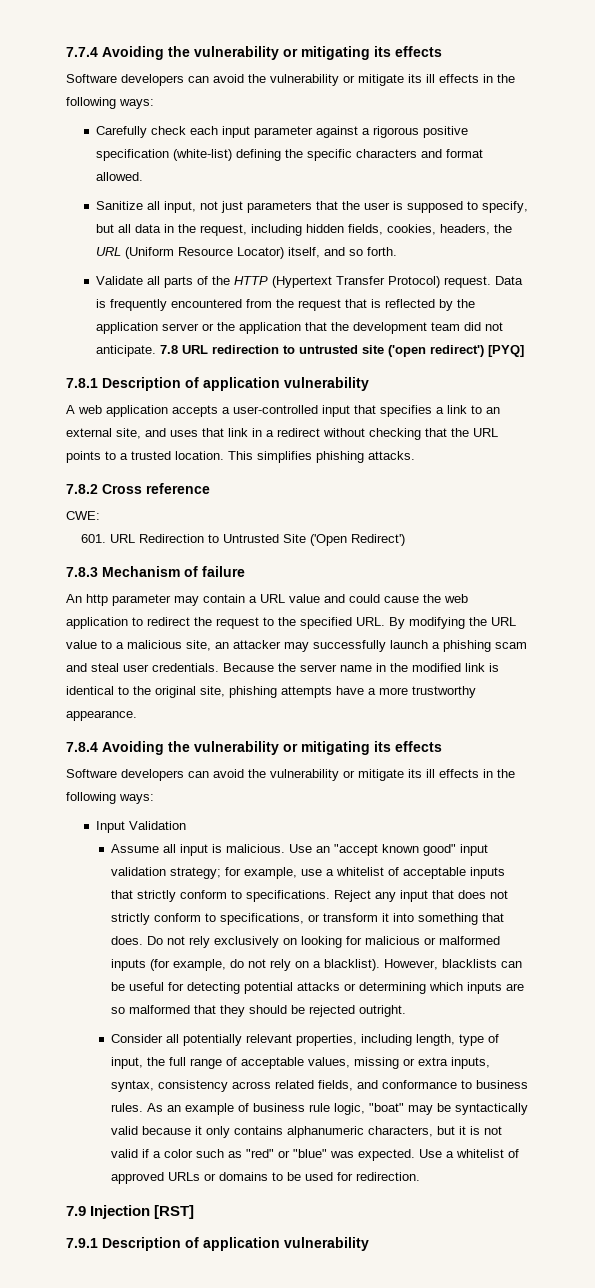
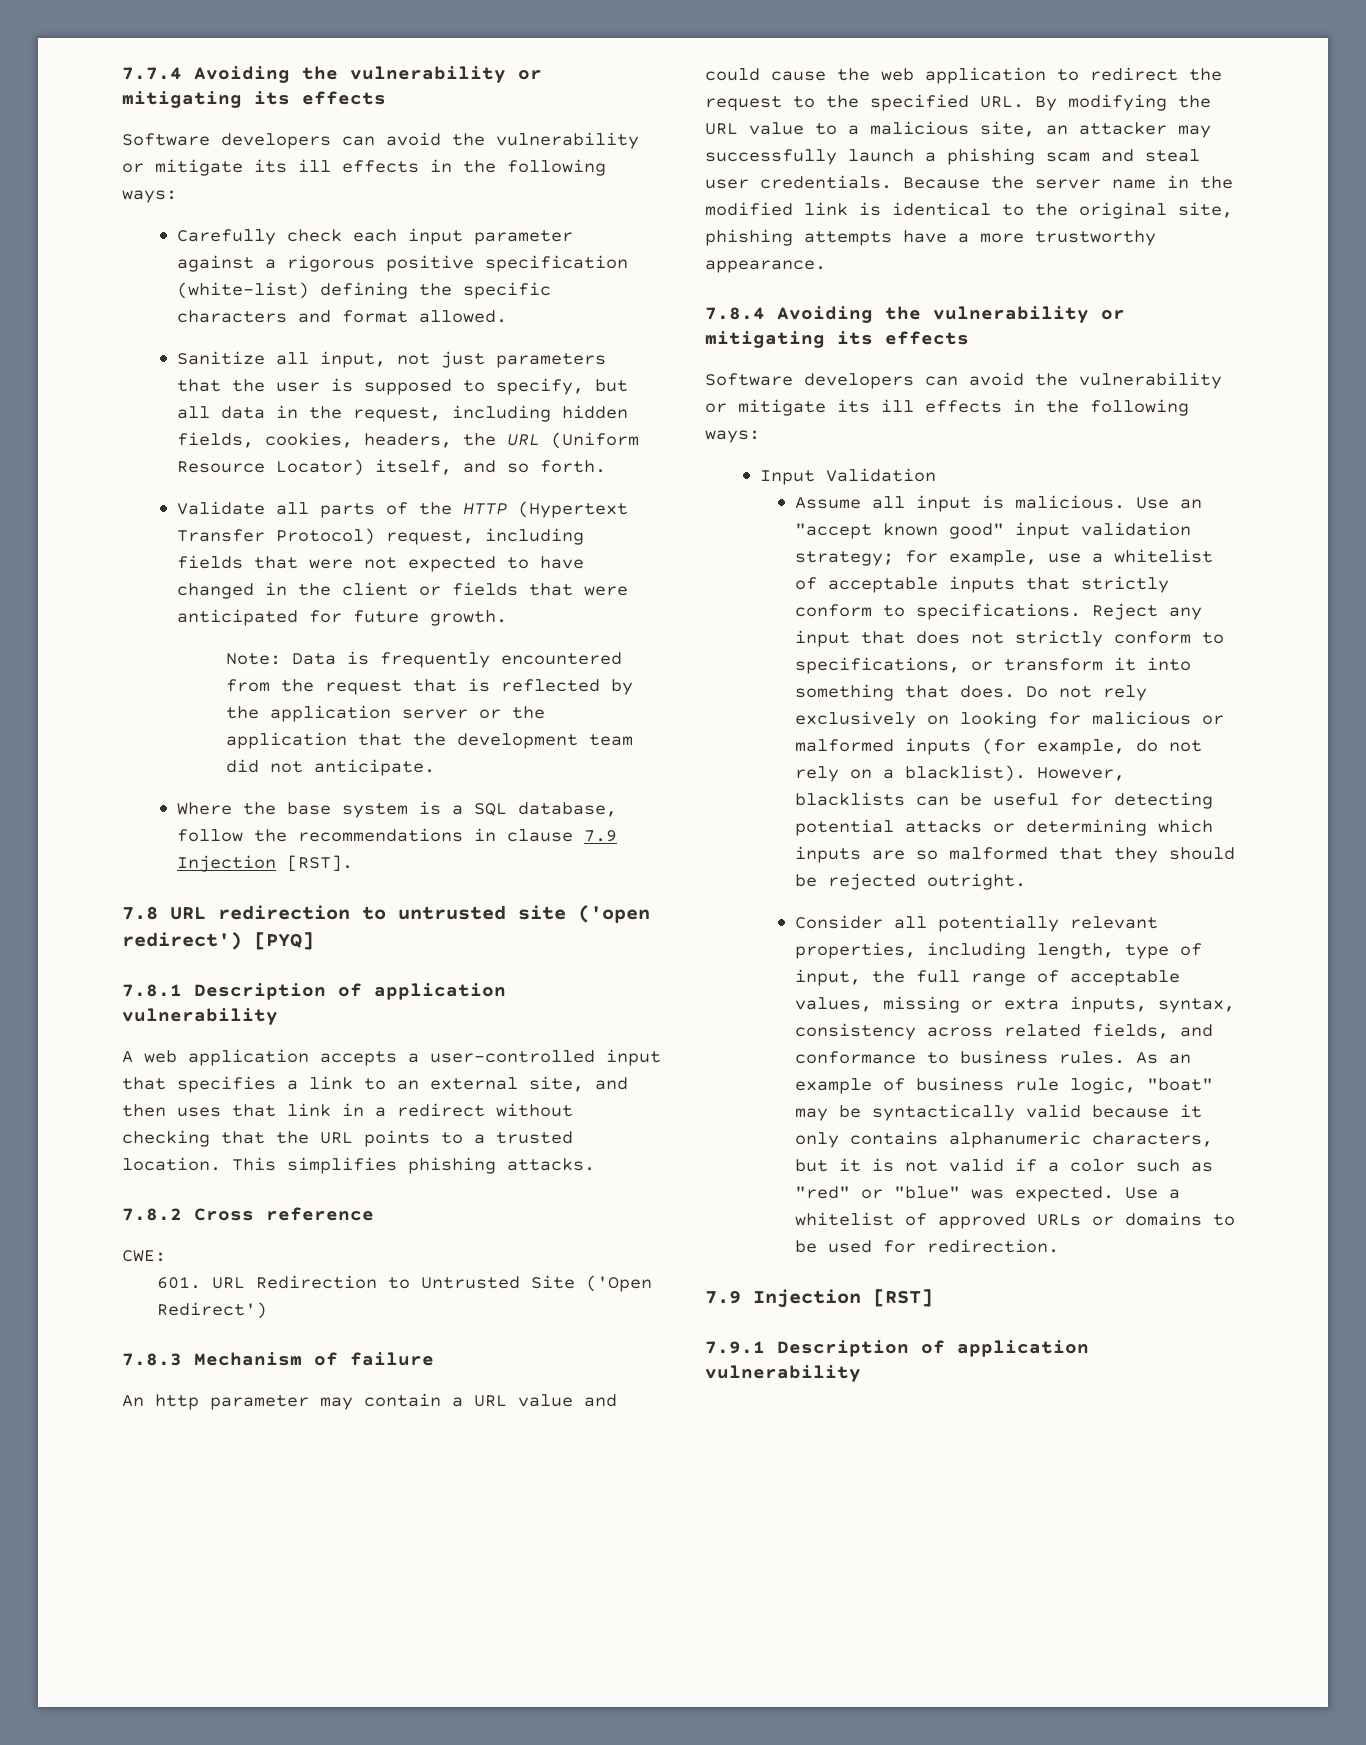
[443,276,491,288] request. -> [386,528,585,545] [177,555,585,572] [177,582,629,599] [177,609,508,626] [226,653,282,665] request, including fields that were not expected to have changed in the client or fields that were anticipated for future growth. // Note:
(156, 351) none -> [177,801,618,818] [177,828,618,842] [177,855,354,872] // Where the base system is a SQL database, follow the recommendations in clause 7.9 Injection [RST]. //
(166, 432) none -> [122,1104,166,1117] then

